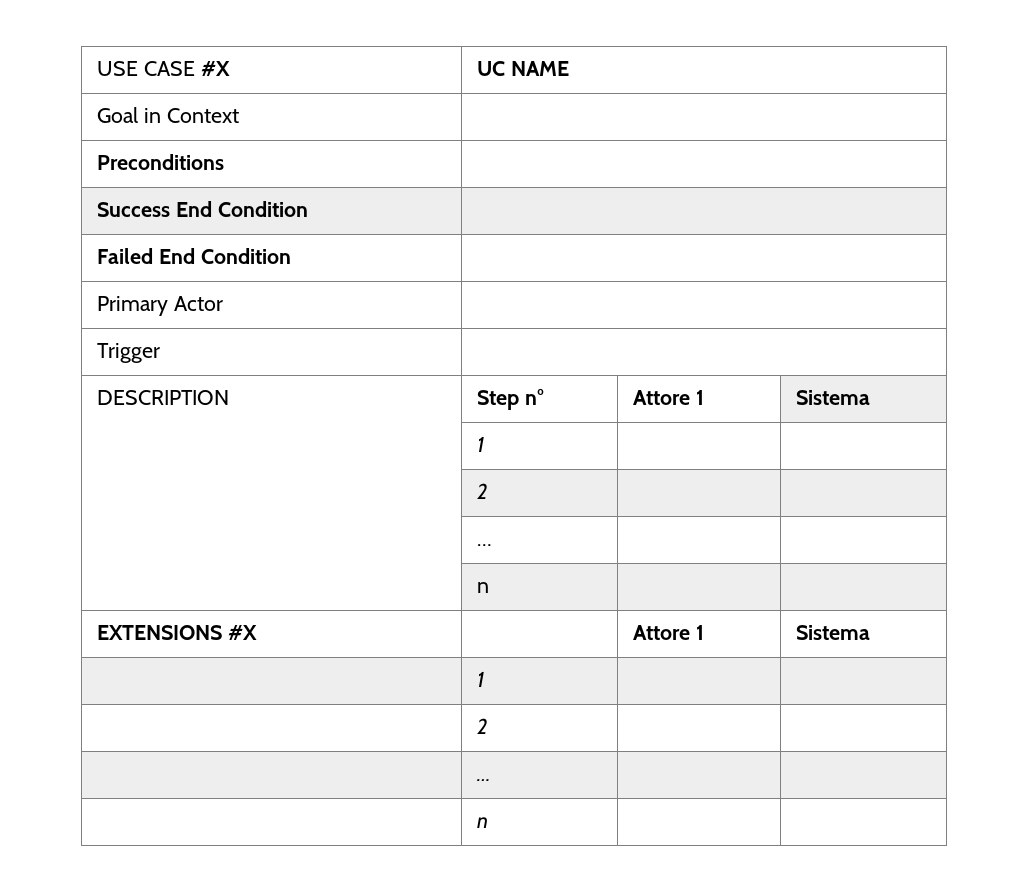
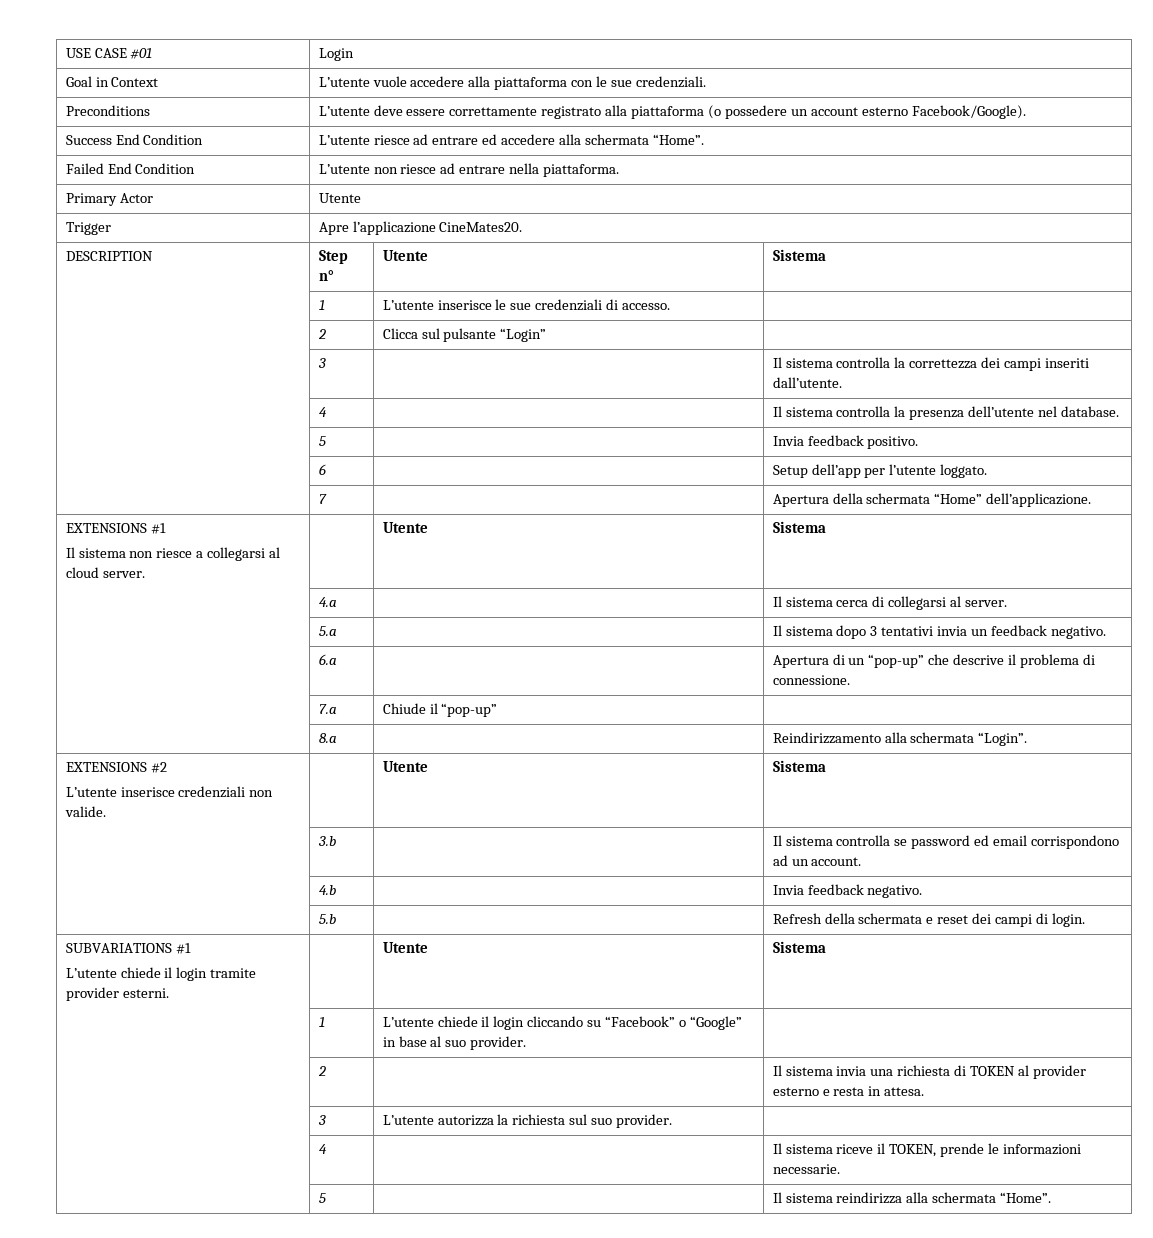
[200,61,230,76] [477,61,570,76] #X | UC NAME -> [130,48,153,59] [318,48,354,61] #01 | Login
[97,154,225,170] [97,201,308,217] [97,248,291,264] // Preconditions | // Success End Condition | // Failed End Condition | -> [318,76,706,90] [65,105,150,116] [318,105,1026,119] [65,134,204,145] [318,134,704,145] [65,163,196,174] [318,163,620,177] L’utente vuole accedere alla piattaforma con le sue credenziali. // Preconditions | L’utente deve essere correttamente registrato alla piattaforma (o possedere un account esterno Facebook/Google). // Success End Condition | L’utente riesce ad entrare ed accedere alla schermata “Home”. // Failed End Condition | L’utente non riesce ad entrare nella piattaforma.
(224, 303) none -> [318,193,361,203] Utente
(161, 353) none -> [318,221,523,235] Apre l’applicazione CineMates20.
[633,390,705,405] [796,390,871,405] [477,436,485,452] [477,483,489,499] [477,544,493,546] [477,582,490,593] [97,625,258,640] [633,625,705,640] [796,625,871,640] [477,671,485,687] [477,718,489,734] [477,779,492,781] [477,817,489,828] Attore 1 | Sistema // | 1 | | // | 2 | | // | … | | // | n | | // EXTENSIONS #X | | Attore 1 | Sistema // | 1 | | // | 2 | | // | … | | // | n | | -> [382,250,428,261] [772,249,826,261] [318,300,325,310] [382,299,671,311] [317,329,326,339] [382,328,547,342] [317,358,326,368] [772,357,1090,371] [772,377,842,388] [318,407,327,417] [772,406,1120,420] [318,436,326,446] [772,435,919,449] [318,464,326,475] [772,464,988,478] [318,494,327,504] [772,493,1092,507] [65,523,166,534] [65,547,281,561] [65,567,145,578] [382,522,428,533] [772,521,826,533] [318,597,337,607] [772,596,1008,610] [318,626,337,636] [772,625,1106,639] [318,654,337,665] [772,654,1095,668] [772,675,850,685] [318,704,337,714] [382,703,498,717] [318,733,337,743] [772,732,1028,746] [65,762,167,773] [65,786,274,798] [64,806,106,817] [382,761,428,772] [772,760,826,772] [317,836,336,846] [772,835,1120,849] [772,855,862,866] [318,885,336,895] [772,884,923,898] [318,914,336,924] [772,913,1085,927] [65,943,191,954] [65,967,257,981] [65,987,169,1001] [382,942,428,953] [772,941,826,953] [318,1017,325,1027] [382,1016,742,1030] [382,1036,527,1050] [317,1066,326,1076] [772,1065,1086,1079] [772,1086,925,1096] [317,1115,326,1125] [382,1114,673,1128] [318,1144,327,1154] [772,1143,1082,1157] [772,1164,840,1174] [318,1193,326,1203] [772,1192,1052,1204] Utente | Sistema // | 1 | L’utente inserisce le sue credenziali di accesso. | // | 2 | Clicca sul pulsante “Login” | // | 3 | | Il sistema controlla la correttezza dei campi inseriti dall’utente. // | 4 | | Il sistema controlla la presenza dell’utente nel database. // | 5 | | Invia feedback positivo. // | 6 | | Setup dell’app per l’utente loggato. // | 7 | | Apertura della schermata “Home” dell’applicazione. // EXTENSIONS #1 // Il sistema non riesce a collegarsi al cloud server. | | Utente | Sistema // | 4.a | | Il sistema cerca di collegarsi al server. // | 5.a | | Il sistema dopo 3 tentativi invia un feedback negativo. // | 6.a | | Apertura di un “pop-up” che descrive il problema di connessione. // | 7.a | Chiude il “pop-up” | // | 8.a | | Reindirizzamento alla schermata “Login”. // EXTENSIONS #2 // L’utente inserisce credenziali non valide. | | Utente | Sistema // | 3.b | | Il sistema controlla se password ed email corrispondono ad un account. // | 4.b | | Invia feedback negativo. // | 5.b | | Refresh della schermata e reset dei campi di login. // SUBVARIATIONS #1 // L’utente chiede il login tramite provider esterni. | | Utente | Sistema // | 1 | L’utente chiede il login cliccando su “Facebook” o “Google” in base al suo provider. | // | 2 | | Il sistema invia una richiesta di TOKEN al provider esterno e resta in attesa. // | 3 | L’utente autorizza la richiesta sul suo provider. | // | 4 | | Il sistema riceve il TOKEN, prende le informazioni necessarie. // | 5 | | Il sistema reindirizza alla schermata “Home”.

